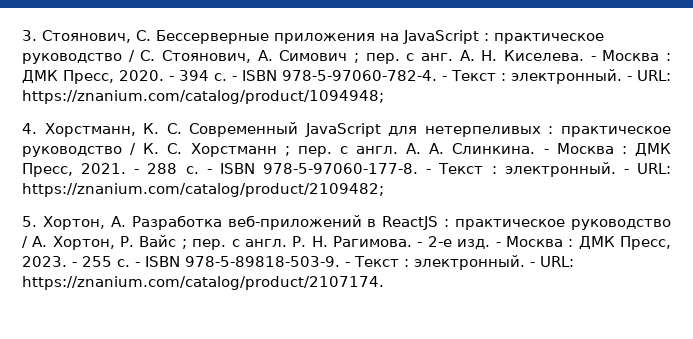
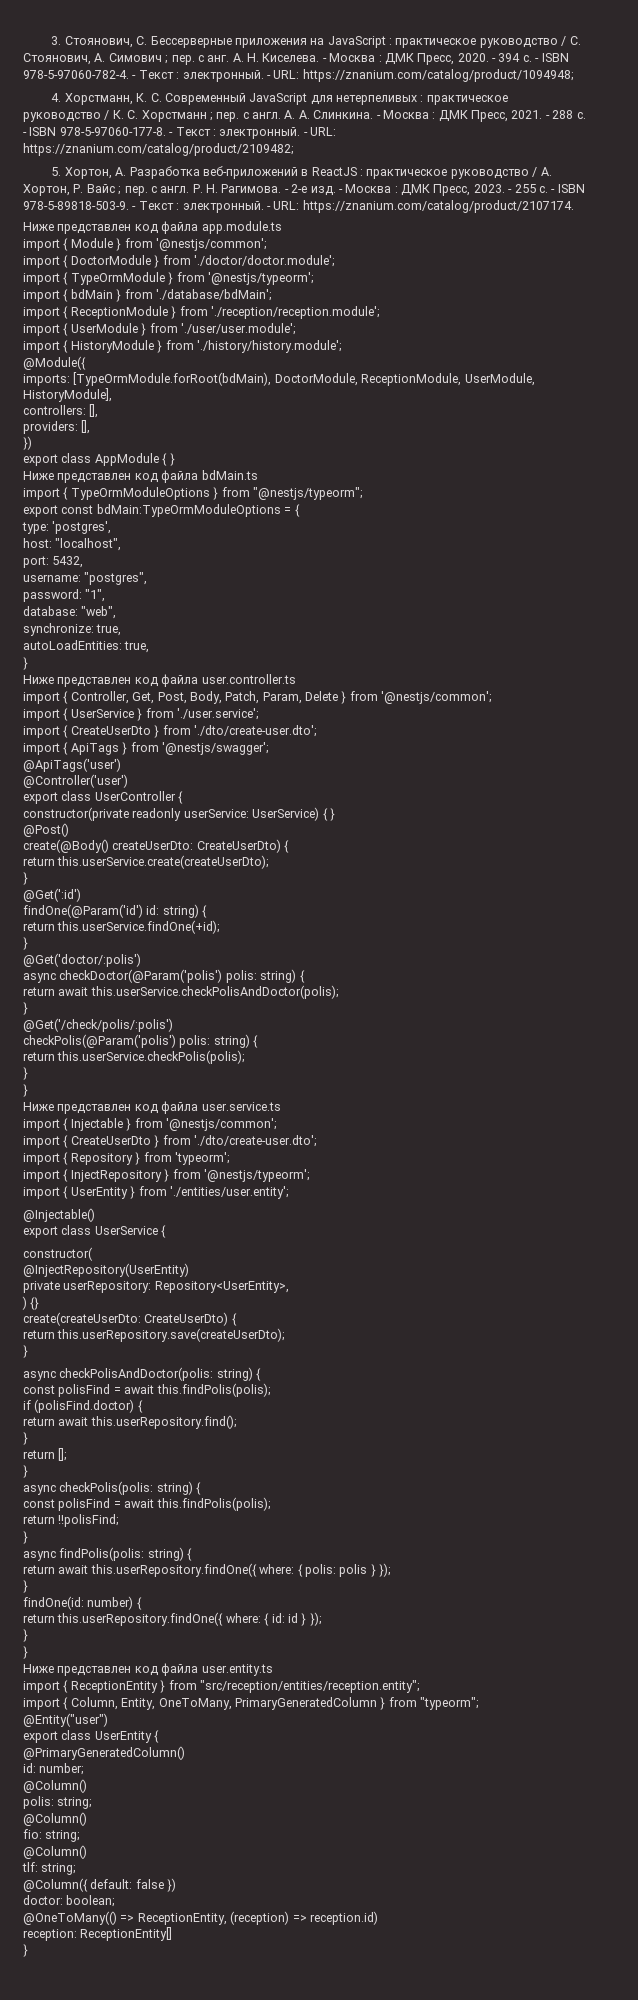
(384, 283) none -> [23,221,282,234] [23,238,267,251] [23,255,335,268] [23,272,314,285] [23,289,272,302] [23,306,380,319] [23,323,296,336] [23,340,342,353] [23,356,86,370] [23,372,535,386] [23,388,112,402] [23,404,99,418] [23,420,91,434] [23,436,32,450] [23,453,175,466] [23,470,258,483] [23,487,363,500] [23,504,300,517] [22,521,112,534] [23,538,122,551] [23,556,84,568] [23,572,148,585] [23,589,106,602] [23,606,117,619] [23,623,122,636] [23,640,150,653] [23,657,28,670] [23,674,296,687] [23,691,493,704] [23,708,259,721] [23,725,317,738] [23,742,269,755] [23,758,121,772] [23,774,128,788] [23,791,184,804] [23,807,335,821] [23,823,69,837] [23,839,290,853] [23,855,270,869] [23,872,28,885] [23,888,81,902] [23,904,208,918] [23,920,221,934] [23,937,28,950] [23,953,141,967] [23,969,305,983] [23,985,339,999] [23,1002,28,1015] [23,1018,173,1032] [23,1034,259,1048] [23,1050,246,1064] [23,1067,28,1080] [23,1084,28,1097] [23,1101,281,1114] [23,1118,277,1131] [23,1135,317,1148] [23,1152,230,1165] [23,1169,310,1182] [23,1186,289,1199] [23,1208,95,1222] [23,1225,167,1238] [23,1247,93,1261] [23,1263,189,1277] [23,1281,289,1293] [22,1296,40,1310] [23,1312,237,1326] [23,1328,286,1342] [23,1345,28,1358] [23,1367,262,1381] [23,1383,271,1397] [23,1399,143,1413] [23,1415,237,1429] [23,1432,28,1445] [23,1448,68,1461] [23,1465,28,1478] [23,1481,202,1495] [23,1497,271,1511] [23,1514,120,1527] [23,1531,28,1544] [23,1547,193,1561] [23,1563,391,1577] [23,1580,28,1593] [23,1596,142,1610] [23,1612,322,1626] [23,1629,28,1642] [23,1646,28,1659] [23,1663,273,1676] [23,1680,420,1693] [23,1697,479,1710] [23,1713,108,1727] [23,1730,160,1743] [23,1746,185,1760] [23,1763,85,1775] [23,1779,87,1793] [23,1796,93,1809] [23,1812,87,1826] [23,1829,81,1842] [23,1845,87,1859] [22,1862,77,1875] [23,1878,177,1892] [23,1895,116,1907] [23,1911,378,1925] [23,1927,173,1941] [23,1944,28,1957] // Ниже представлен код файла app.module.ts // import { Module } from '@nestjs/common'; // import { DoctorModule } from './doctor/doctor.module'; // import { TypeOrmModule } from '@nestjs/typeorm'; // import { bdMain } from './database/bdMain'; // import { ReceptionModule } from './reception/reception.module'; // import { UserModule } from './user/user.module'; // import { HistoryModule } from './history/history.module'; // @Module({ // imports: [TypeOrmModule.forRoot(bdMain), DoctorModule, ReceptionModule, UserModule, HistoryModule], // controllers: [], // providers: [], // }) // export class AppModule { } // Ниже представлен код файла bdMain.ts // import { TypeOrmModuleOptions } from "@nestjs/typeorm"; // export const bdMain:TypeOrmModuleOptions = { // type: 'postgres', // host: "localhost", // port: 5432, // username: "postgres", // password: "1", // database: "web", // synchronize: true, // autoLoadEntities: true, // } // Ниже представлен код файла user.controller.ts // import { Controller, Get, Post, Body, Patch, Param, Delete } from '@nestjs/common'; // import { UserService } from './user.service'; // import { CreateUserDto } from './dto/create-user.dto'; // import { ApiTags } from '@nestjs/swagger'; // @ApiTags('user') // @Controller('user') // export class UserController { // constructor(private readonly userService: UserService) { } // @Post() // create(@Body() createUserDto: CreateUserDto) { // return this.userService.create(createUserDto); // } // @Get(':id') // findOne(@Param('id') id: string) { // return this.userService.findOne(+id); // } // @Get('doctor/:polis') // async checkDoctor(@Param('polis') polis: string) { // return await this.userService.checkPolisAndDoctor(polis); // } // @Get('/check/polis/:polis') // checkPolis(@Param('polis') polis: string) { // return this.userService.checkPolis(polis); // } // } // Ниже представлен код файла user.service.ts // import { Injectable } from '@nestjs/common'; // import { CreateUserDto } from './dto/create-user.dto'; // import { Repository } from 'typeorm'; // import { InjectRepository } from '@nestjs/typeorm'; // import { UserEntity } from './entities/user.entity'; // @Injectable() // export class UserService { // constructor( // @InjectRepository(UserEntity) // private userRepository: Repository<UserEntity>, // ) {} // create(createUserDto: CreateUserDto) { // return this.userRepository.save(createUserDto); // } // async checkPolisAndDoctor(polis: string) { // const polisFind = await this.findPolis(polis); // if (polisFind.doctor) { // return await this.userRepository.find(); // } // return []; // } // async checkPolis(polis: string) { // const polisFind = await this.findPolis(polis); // return !!polisFind; // } // async findPolis(polis: string) { // return await this.userRepository.findOne({ where: { polis: polis } }); // } // findOne(id: number) { // return this.userRepository.findOne({ where: { id: id } }); // } // } // Ниже представлен код файла user.entity.ts // import { ReceptionEntity } from "src/reception/entities/reception.entity"; // import { Column, Entity, OneToMany, PrimaryGeneratedColumn } from "typeorm"; // @Entity("user") // export class UserEntity { // @PrimaryGeneratedColumn() // id: number; // @Column() // polis: string; // @Column() // fio: string; // @Column() // tlf: string; // @Column({ default: false }) // doctor: boolean; // @OneToMany(() => ReceptionEntity, (reception) => reception.id) // reception: ReceptionEntity[] // }

